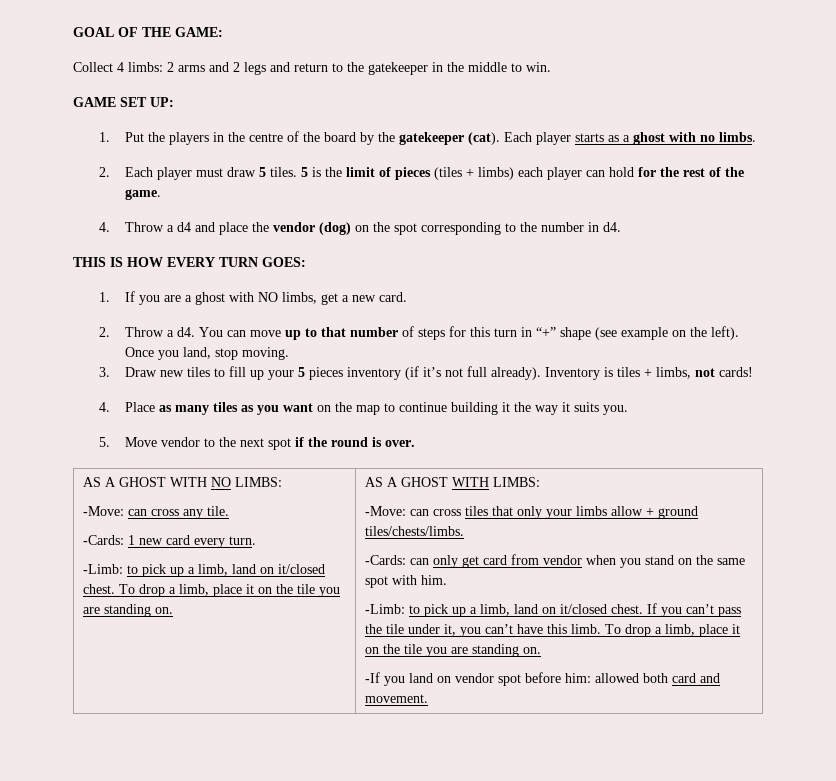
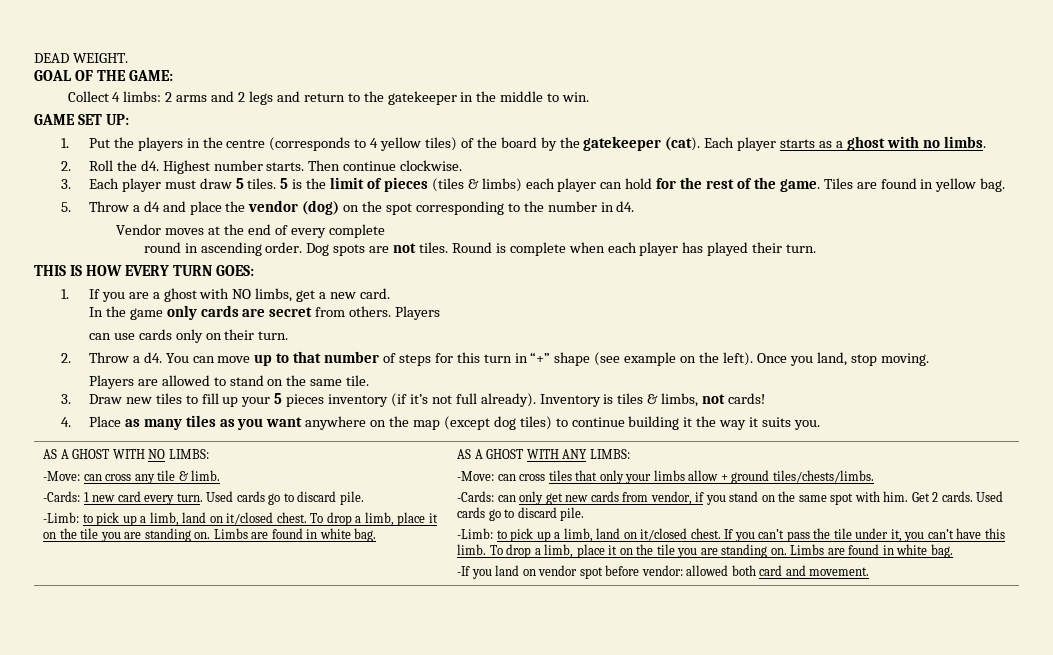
(73, 32) none -> [34,53,128,63] DEAD WEIGHT. //
(283, 137) none -> [269,137,457,151] (corresponds to 4 yellow tiles)
(110, 172) none -> [88,160,463,174] [61,179,72,189] Roll the d4. Highest number starts. Then continue clockwise. // 3.
[465,168,474,177] + -> [467,179,479,189] &
[98,222,110,232] // 4. -> [823,178,1006,192] [61,202,72,212] Tiles are found in yellow bag. // 5.
(621, 227) none -> [116,224,385,238] [143,242,817,256] // Vendor moves at the end of every complete // round in ascending order. Dog spots are not tiles. Round is complete when each player has played their turn.
(407, 297) none -> [88,305,441,320] [88,329,289,343] // In the game only cards are secret from others. Players // can use cards only on their turn.
(289, 353) none -> [88,375,370,389] // Players are allowed to stand on the same tile.
[643,368,652,377] + -> [647,394,659,404] &
(313, 407) none -> [305,416,367,430] anywhere
(380, 410) none -> [443,416,552,430] (except dog tiles)
[98,437,415,450] // 5. Move vendor to the next spot if the round is over. -> (820, 425) none
[207,506,230,516] tile. -> [157,470,221,481] tile & limb.
(257, 540) none -> [206,491,364,505] Used cards go to discard pile.
[365,477,490,487] | AS A GHOST WITH -> [213,528,377,542] [457,449,588,459] Limbs are found in white bag. | AS A GHOST WITH ANY
[483,554,617,565] card from vendor when -> [565,491,705,505] new cards from vendor, if
(448, 580) none -> [911,491,1004,502] [457,507,585,521] Get 2 cards. Used cards go to discard pile.
(542, 650) none -> [790,544,953,558] Limbs are found in white bag.
[565,673,592,683] him: -> [641,565,683,576] vendor:

